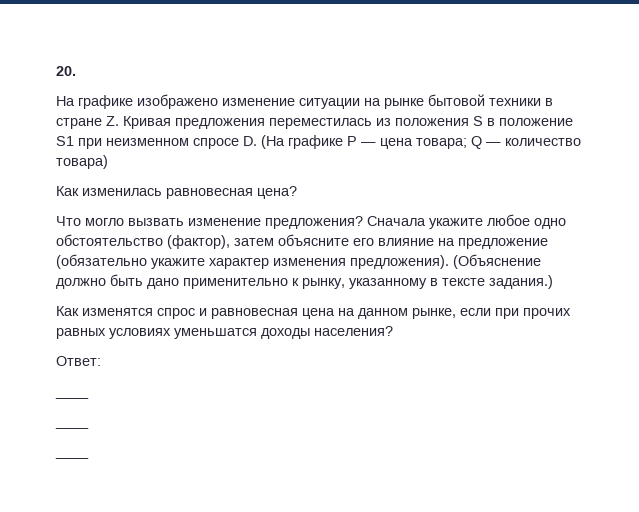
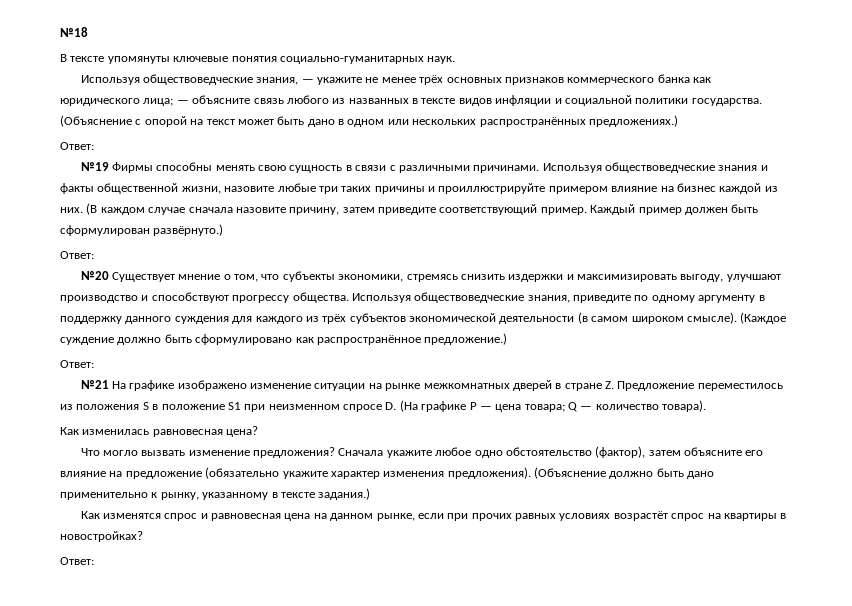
[56,66,76,76] 20. // -> [60,27,88,37] [60,54,456,64] [80,74,712,85] [60,95,762,106] [60,115,678,127] [60,142,94,150] [80,162,768,173] [60,183,778,194] [60,203,759,215] [60,224,224,236] [60,251,94,259] [80,271,781,282] [60,292,765,303] [60,312,787,324] [60,333,508,345] [60,360,94,368] [80,380,109,389] №18 // В тексте упомянуты ключевые понятия социально-гуманитарных наук. // Используя обществоведческие знания, — укажите не менее трёх основных признаков коммерческого банка как юридического лица; — объясните связь любого из названных в тексте видов инфляции и социальной политики государства. (Объяснение с опорой на текст может быть дано в одном или нескольких распространённых предложениях.) // Ответ: // №19 Фирмы способны менять свою сущность в связи с различными причинами. Используя обществоведческие знания и факты общественной жизни, назовите любые три таких причины и проиллюстрируйте примером влияние на бизнес каждой из них. (В каждом случае сначала назовите причину, затем приведите соответствующий пример. Каждый пример должен быть сформулирован развёрнуто.) // Ответ: // №20 Существует мнение о том, что субъекты экономики, стремясь снизить издержки и максимизировать выгоду, улучшают производство и способствуют прогрессу общества. Используя обществоведческие знания, приведите по одному аргументу в поддержку данного суждения для каждого из трёх субъектов экономической деятельности (в самом широком смысле). (Каждое суждение должно быть сформулировано как распространённое предложение.) // Ответ: // №21
[428,94,541,106] бытовой техники -> [423,380,552,391] межкомнатных дверей
[123,116,372,129] Кривая предложения переместилась -> [617,381,783,391] Предложение переместилось
[56,155,108,169] товара) -> [662,400,707,412] товара).
[174,326,393,339] [56,356,101,366] [55,396,89,399] [55,426,89,429] [55,456,89,459] уменьшатся доходы населения? // Ответ: // ____ // ____ // ____ -> [613,511,787,521] [60,531,143,542] [60,557,94,565] возрастёт спрос на квартиры в новостройках? // Ответ:

